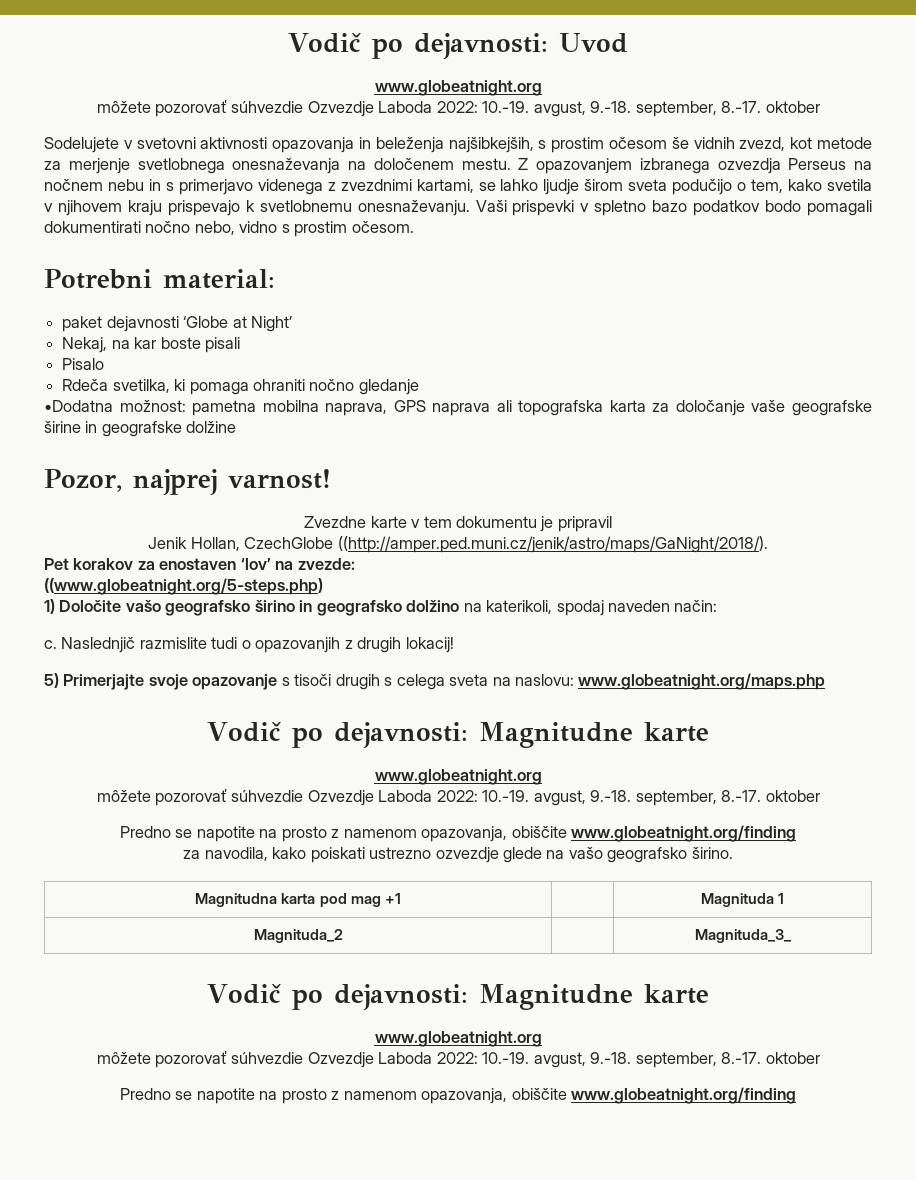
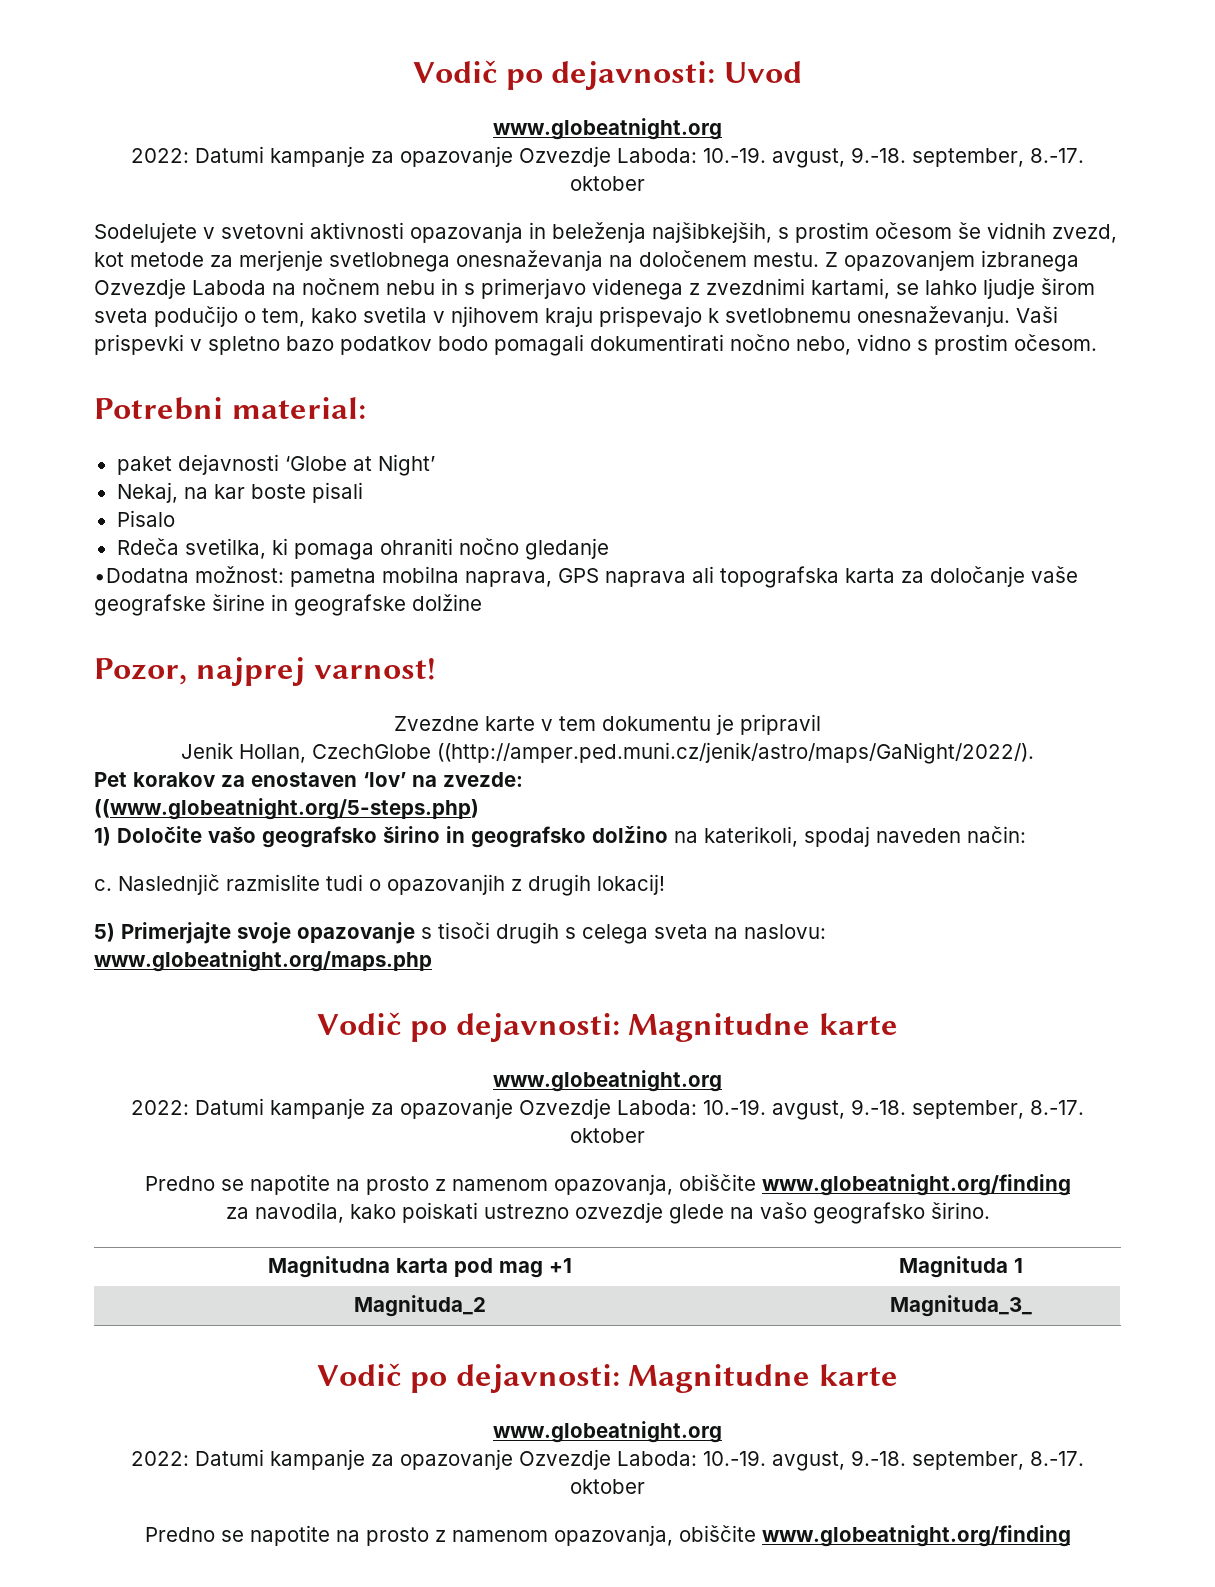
[96,99,478,117] môžete pozorovať súhvezdie Ozvezdje Laboda 2022: -> [131,146,697,167] 2022: Datumi kampanje za opazovanje Ozvezdje Laboda:
[717,158,847,174] ozvezdja Perseus -> [94,278,266,299] Ozvezdje Laboda
[337,536,768,553] ((http://amper.ped.muni.cz/jenik/astro/maps/GaNight/2018/). -> [437,742,1034,764] ((http://amper.ped.muni.cz/jenik/astro/maps/GaNight/2022/).
[96,788,478,806] môžete pozorovať súhvezdie Ozvezdje Laboda 2022: -> [131,1098,697,1119] 2022: Datumi kampanje za opazovanje Ozvezdje Laboda:
[96,1050,478,1068] môžete pozorovať súhvezdie Ozvezdje Laboda 2022: -> [131,1449,697,1470] 2022: Datumi kampanje za opazovanje Ozvezdje Laboda:

